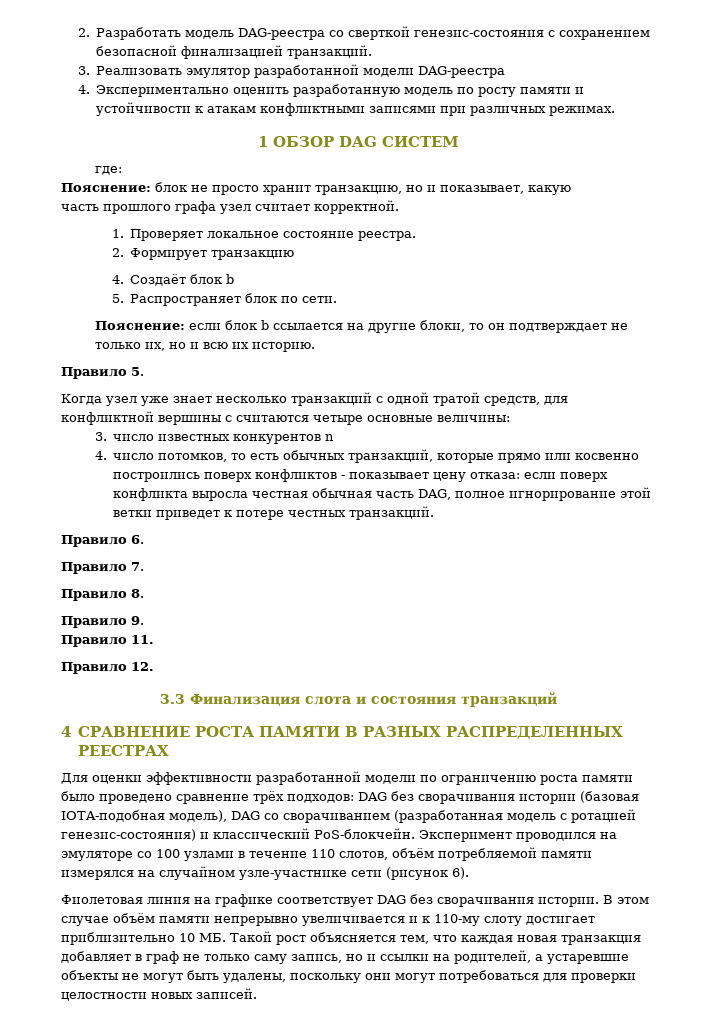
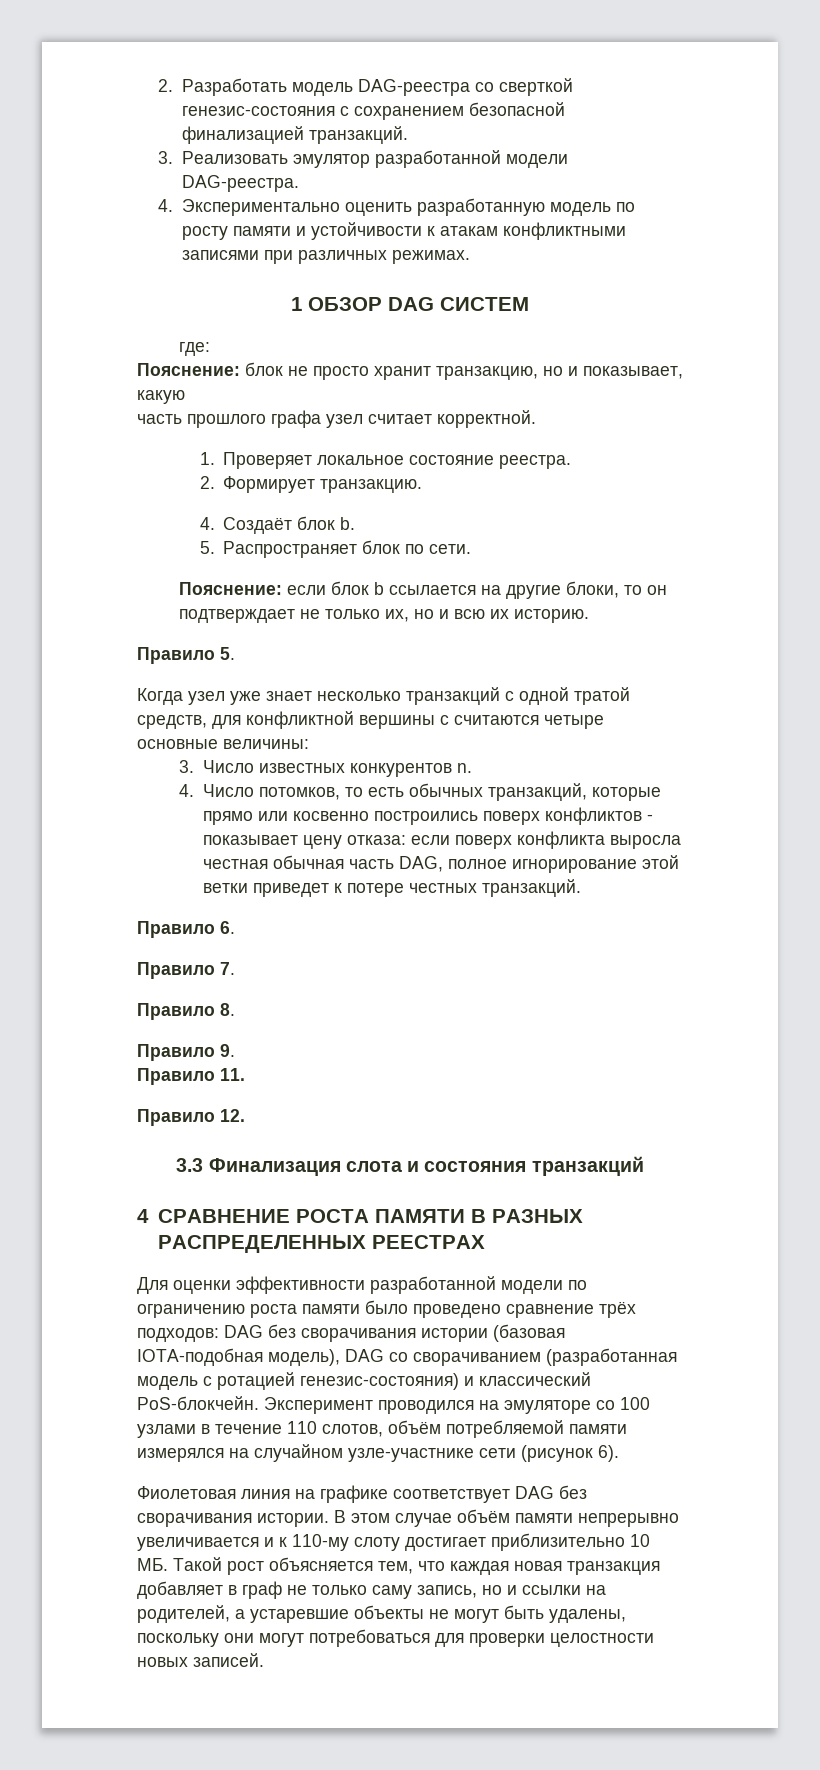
[418,66,506,78] DAG-реестра -> [181,175,299,192] DAG-реестра.
[211,250,295,260] транзакцию -> [320,479,423,493] транзакцию.
[226,274,235,284] b -> [340,517,356,530] b.
[113,434,155,441] число -> [202,760,254,773] Число
[325,434,335,441] [94,451,155,460] n // 4. число -> [456,763,472,773] [178,784,254,797] n. // 4. Число

